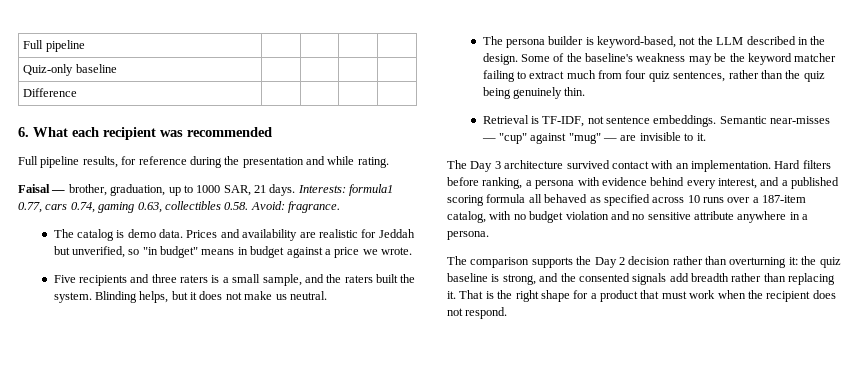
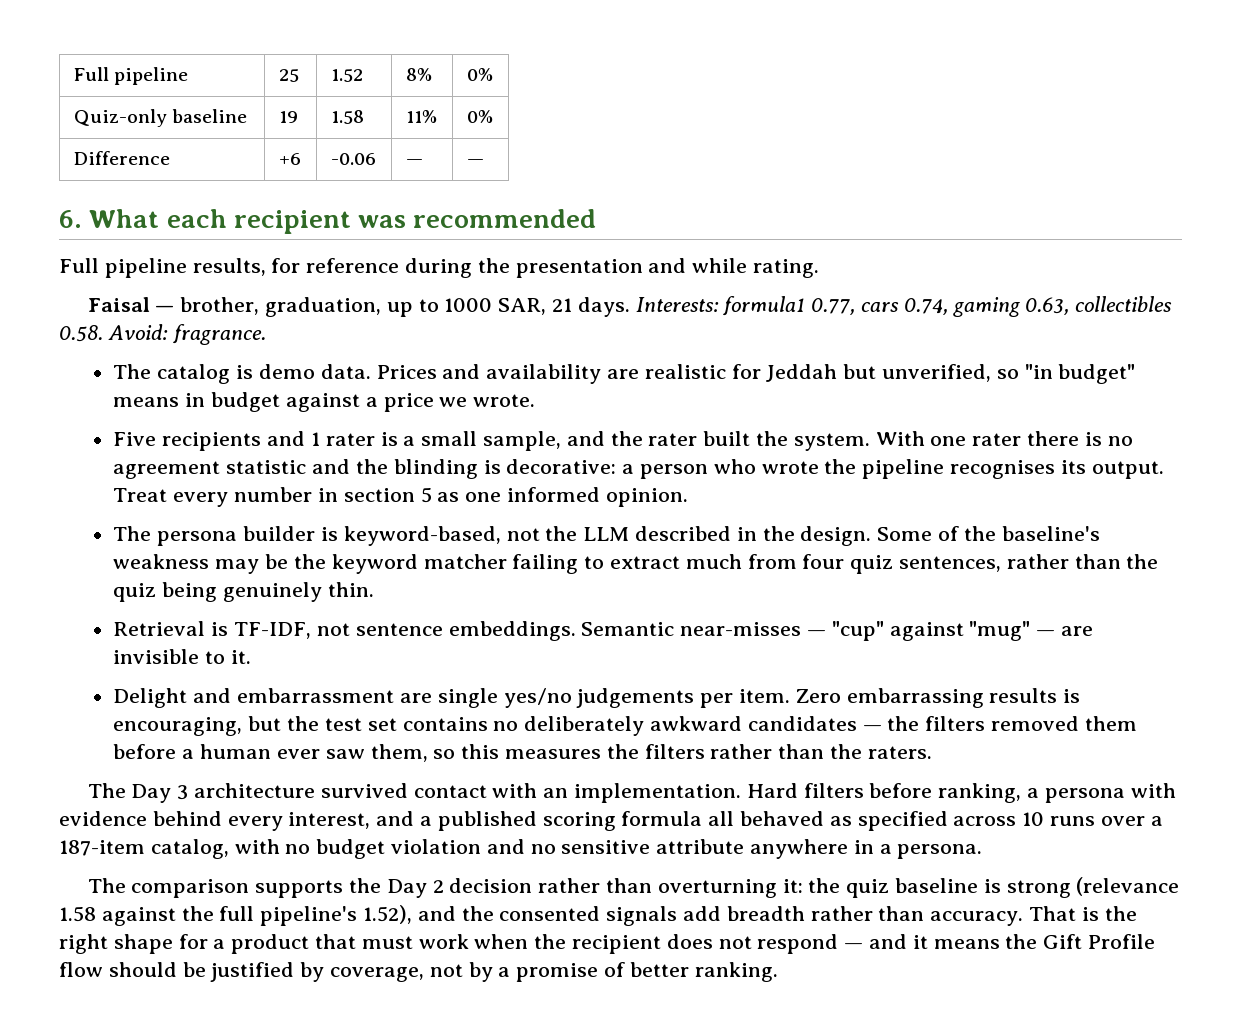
[23,64,117,76] [23,88,78,97] | | | // Quiz-only baseline | | | | // Difference | | | | -> [278,69,299,82] [330,69,363,82] [405,68,432,81] [466,68,493,81] [73,109,247,127] [278,111,298,123] [330,110,364,124] [405,110,437,123] [466,110,493,123] [73,151,170,165] [278,153,301,165] [330,153,376,165] [405,159,423,165] [466,159,484,165] 25 | 1.52 | 8% | 0% // Quiz-only baseline | 19 | 1.58 | 11% | 0% // Difference | +6 | -0.06 | — | —
[151,274,209,283] three raters -> [310,432,375,446] 1 rater
[344,275,373,283] raters -> [648,433,698,446] rater
[94,291,327,303] Blinding helps, but it does not make us neutral. -> [875,431,1133,446] [113,459,1164,479] [113,487,688,507] With one rater there is no agreement statistic and the blinding is decorative: a person who wrote the pipeline recognises its output. Treat every number in section 5 as one informed opinion.
(706, 137) none -> [113,688,1081,708] [113,716,1137,736] [113,744,932,762] // Delight and embarrassment are single yes/no judgements per item. Zero embarrassing results is encouraging, but the test set contains no deliberately awkward candidates — the filters removed them before a human ever saw them, so this measures the filters rather than the raters.
[502,274,536,285] strong, -> [1006,877,1180,898] [59,905,413,926] strong (relevance 1.58 against the full pipeline's 1.52),
[788,273,836,285] [447,291,456,299] replacing it. -> [930,911,1024,926] accuracy.
[465,307,508,319] respond. -> [757,934,1156,954] [59,962,778,982] respond — and it means the Gift Profile flow should be justified by coverage, not by a promise of better ranking.

